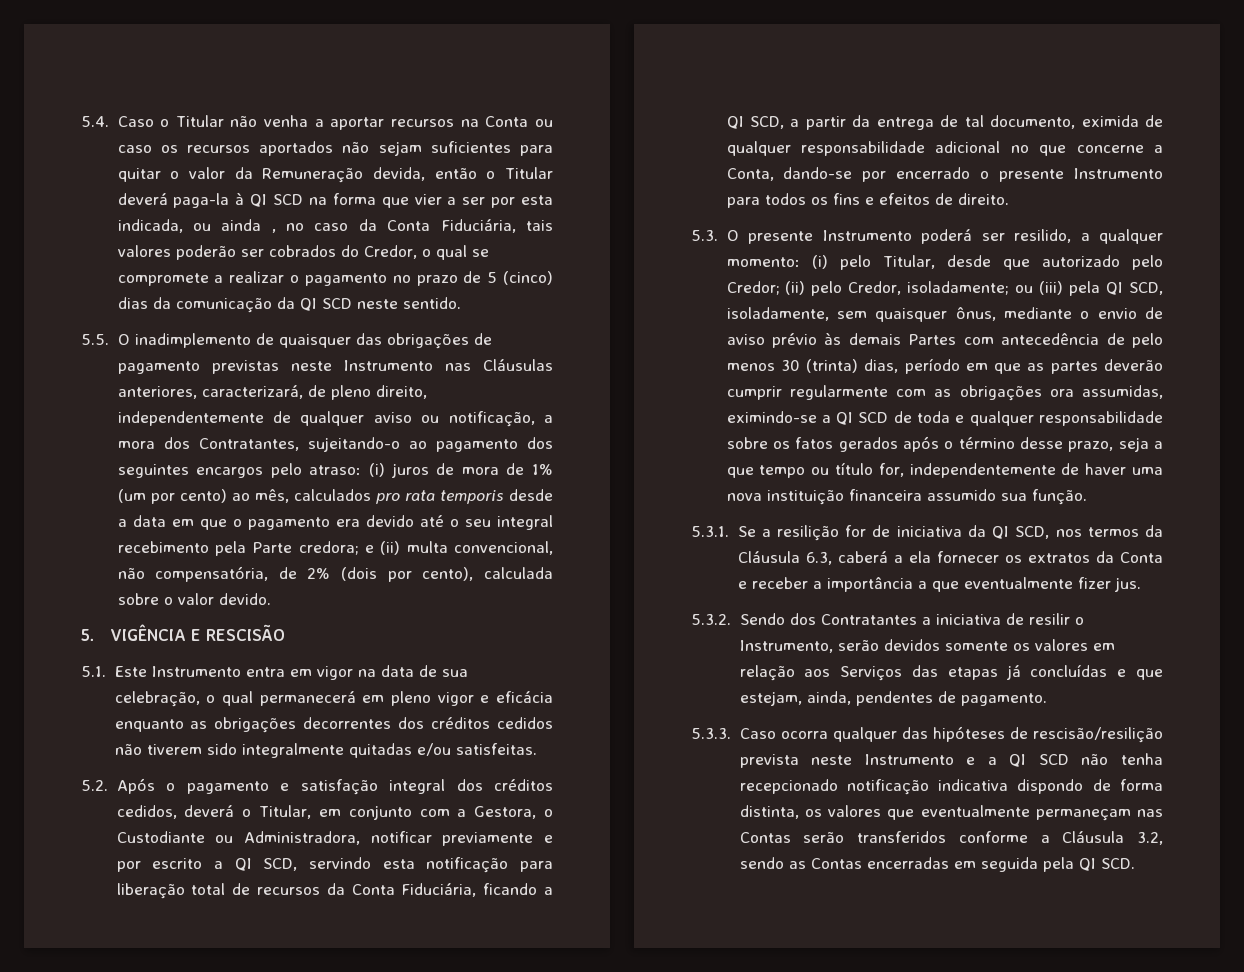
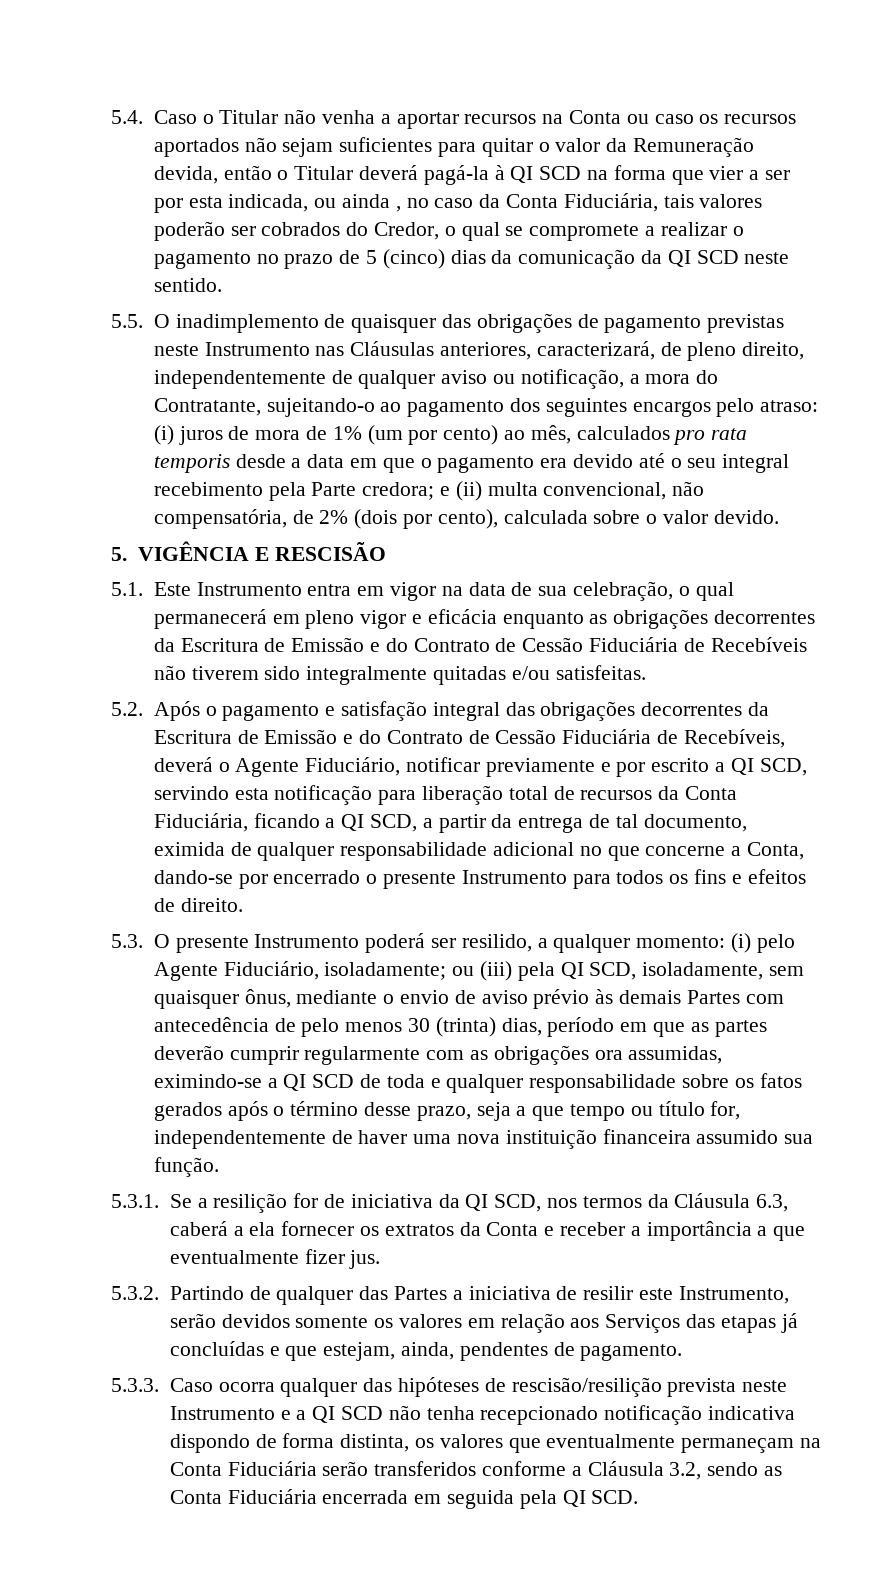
[173,193,230,208] paga-la -> [423,165,489,185] pagá-la
[163,437,299,451] dos Contratantes, -> [696,370,719,384] [153,398,261,416] do Contratante,
[398,717,553,729] dos créditos cedidos -> [153,637,807,652] da Escritura de Emissão e do Contrato de Cessão Fiduciária de Recebíveis
[456,779,553,791] [116,805,553,820] [116,831,360,845] dos créditos cedidos, deverá o Titular, em conjunto com a Gestora, o Custodiante ou Administradora, -> [505,701,769,721] [153,729,785,748] [153,757,401,777] das obrigações decorrentes da Escritura de Emissão e do Contrato de Cessão Fiduciária de Recebíveis, deverá o Agente Fiduciário,
[882,255,1163,270] [726,281,902,296] Titular, desde que autorizado pelo Credor; (ii) pelo Credor, -> [153,961,319,981] Agente Fiduciário,
[739,613,917,625] Sendo dos Contratantes -> [169,1286,447,1305] Partindo de qualquer das Partes
[1074,617,1084,625] o -> [638,1288,673,1300] este
[1137,809,1163,817] [739,832,791,843] nas Contas -> [799,1438,821,1448] [169,1461,317,1476] na Conta Fiduciária
[810,857,949,869] Contas encerradas -> [169,1489,409,1504] Conta Fiduciária encerrada

